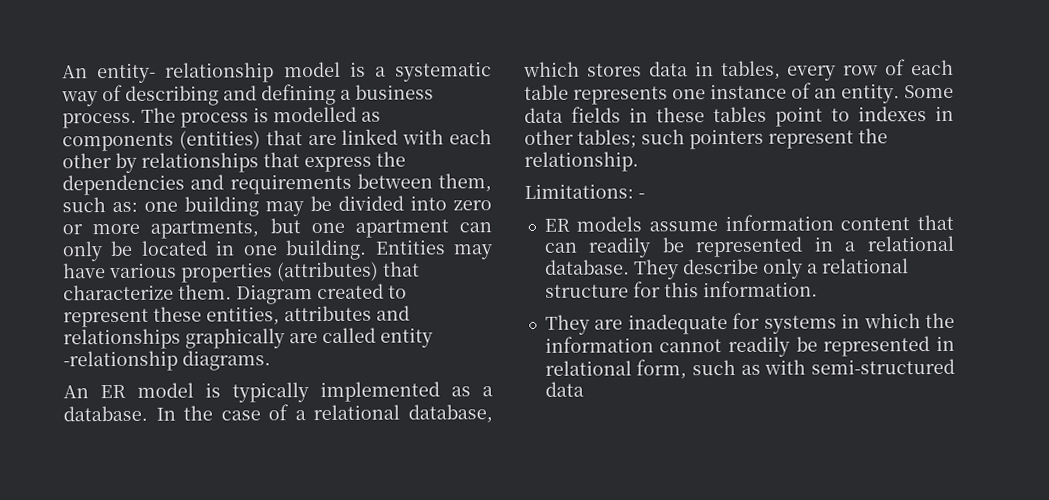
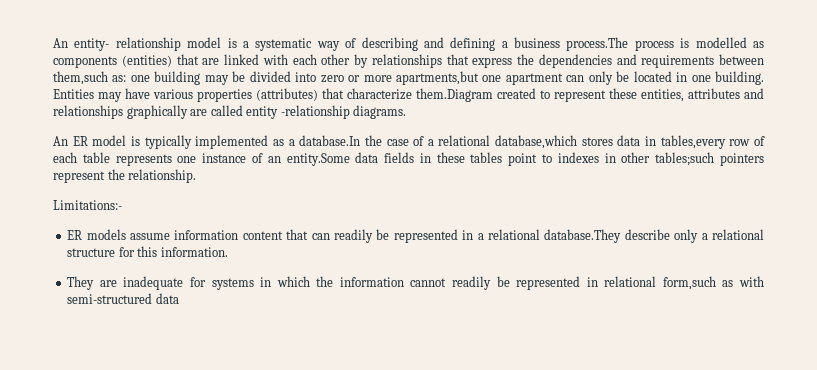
[62,107,176,129] process. The -> [566,37,629,51] process.The
[438,173,492,193] [62,197,106,213] them, such -> [53,71,108,85] them,such
[150,218,301,239] apartments, but -> [395,71,479,85] apartments,but
[178,284,313,305] them. Diagram -> [416,88,493,102] them.Diagram
[63,405,176,422] database. In -> [299,135,361,146] database.In
[408,404,493,424] [523,61,580,78] database, which -> [495,135,578,149] database,which
[720,60,837,81] tables, every -> [660,135,726,149] tables,every
[841,83,954,104] entity. Some -> [286,153,350,166] entity.Some
[577,129,685,149] tables; such -> [655,152,715,166] tables;such
[524,183,645,199] Limitations: - -> [53,200,122,210] Limitations:-
[544,259,679,280] database. They -> [544,229,622,243] database.They
[636,359,737,380] form, such -> [662,276,716,290] form,such

